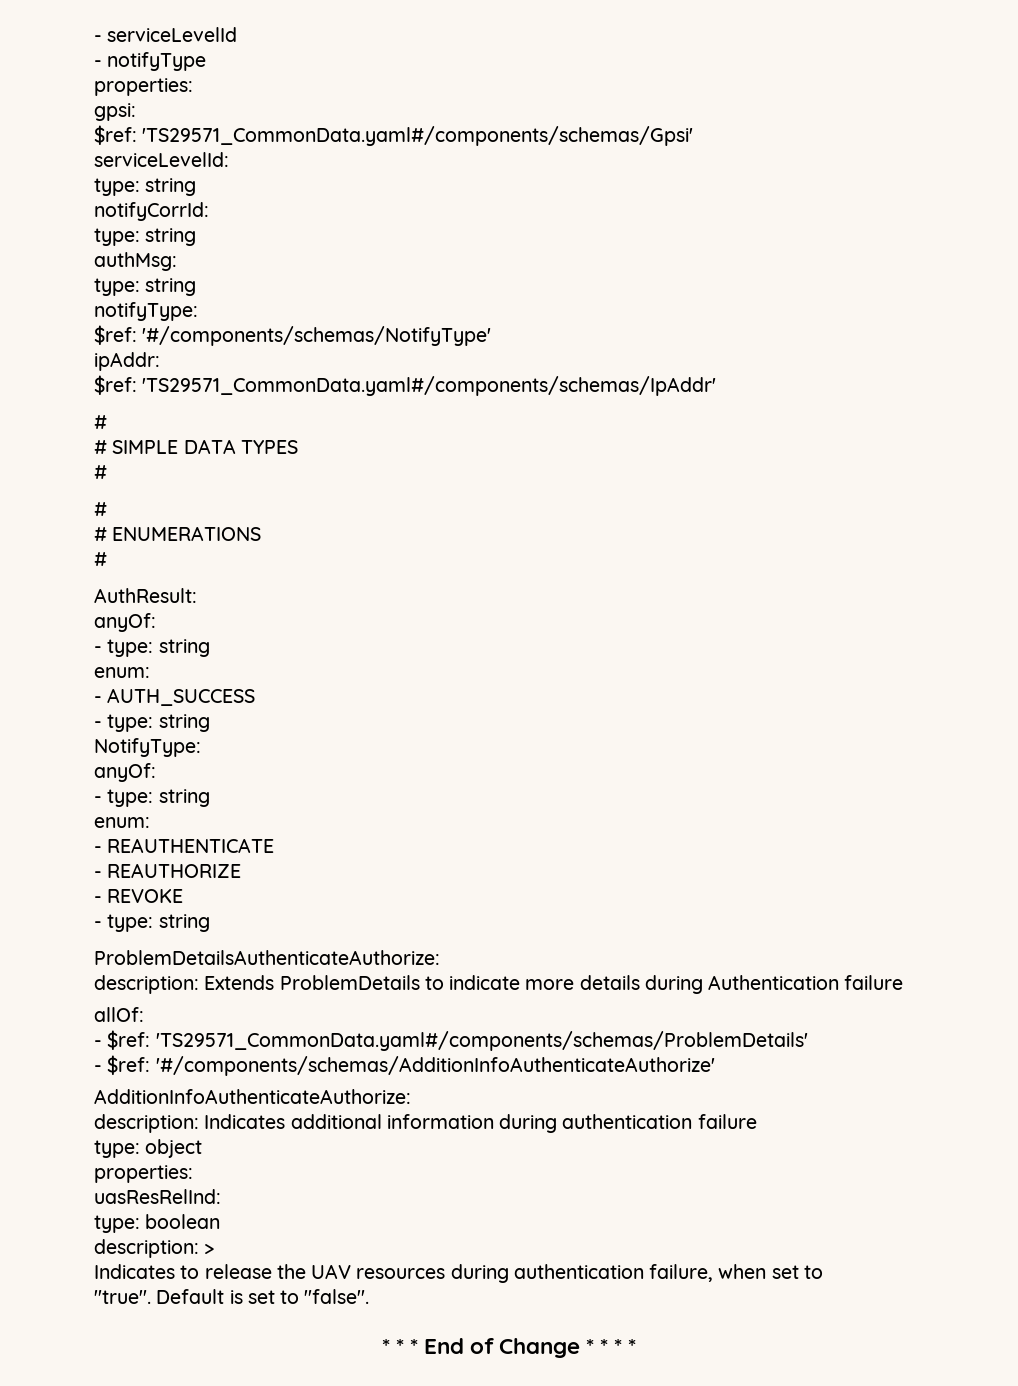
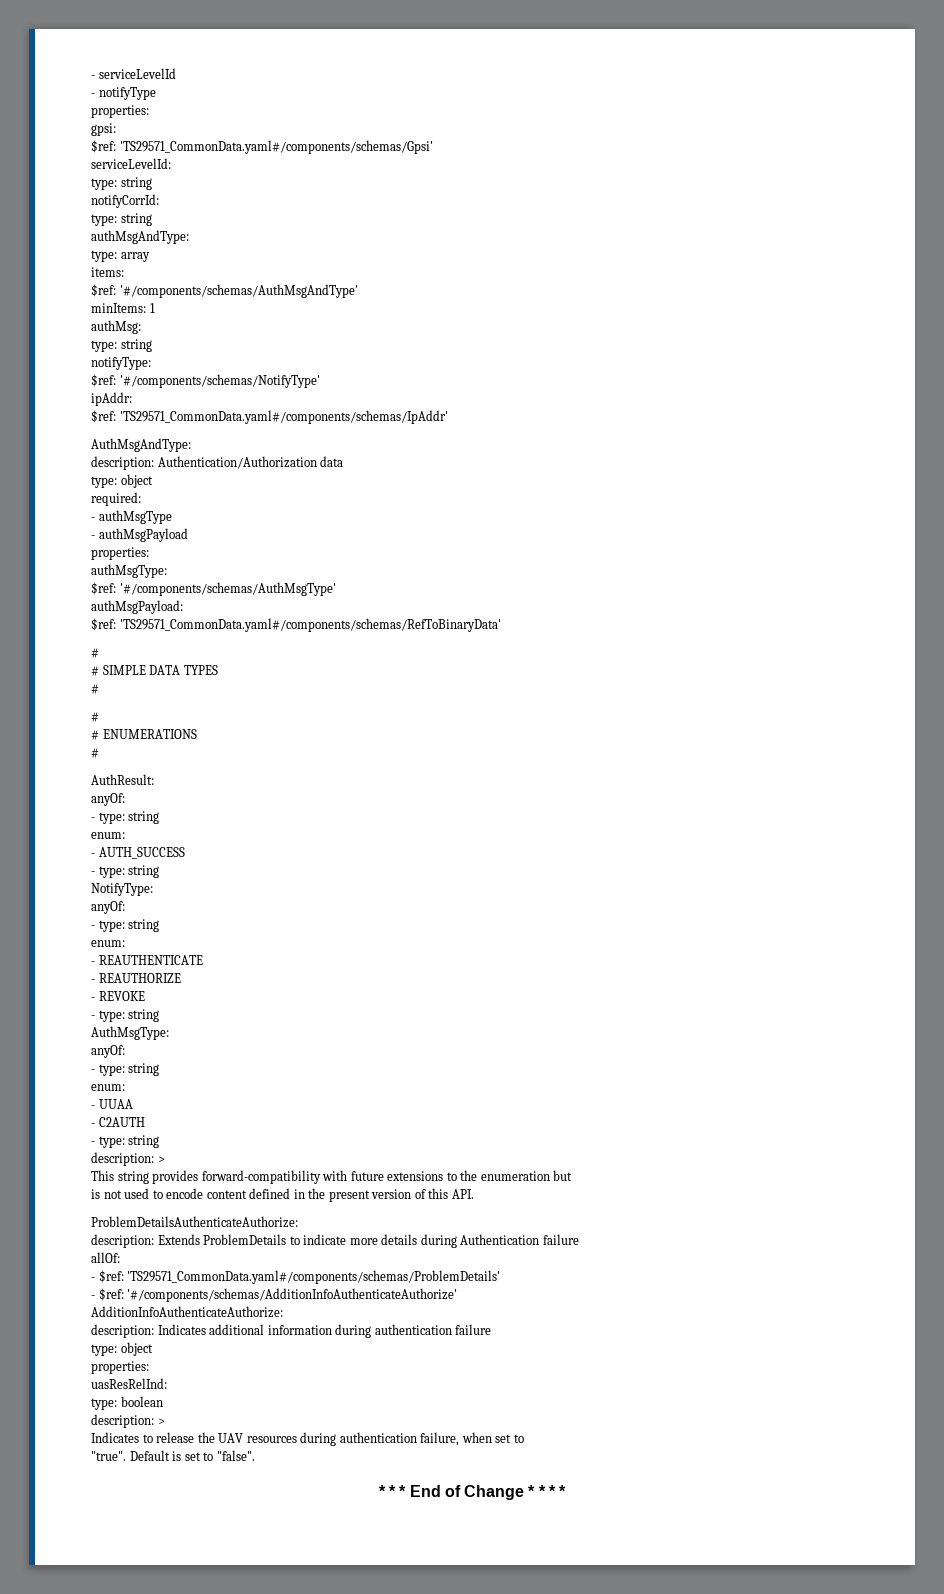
(197, 237) none -> [91,230,189,244] [91,250,150,262] [91,267,124,277] [91,284,358,298] [91,303,155,313] // authMsgAndType: // type: array // items: // $ref: '#/components/schemas/AuthMsgAndType' // minItems: 1
(717, 386) none -> [91,438,191,452] [91,456,344,470] [91,474,153,488] [91,492,141,506] [91,510,172,524] [91,528,188,542] [91,547,149,560] [91,564,167,578] [91,582,336,596] [91,600,183,614] [91,618,501,632] // AuthMsgAndType: // description: Authentication/Authorization data // type: object // required: // - authMsgType // - authMsgPayload // properties: // authMsgType: // $ref: '#/components/schemas/AuthMsgType' // authMsgPayload: // $ref: 'TS29571_CommonData.yaml#/components/schemas/RefToBinaryData'
(210, 923) none -> [91,1026,169,1040] [91,1045,125,1058] [91,1063,160,1076] [91,1084,125,1091] [91,1099,133,1109] [91,1117,145,1127] [91,1135,160,1148] [91,1152,165,1166] [91,1170,573,1184] [91,1188,474,1202] // AuthMsgType: // anyOf: // - type: string // enum: // - UUAA // - C2AUTH // - type: string // description: > // This string provides forward-compatibility with future extensions to the enumeration but // is not used to encode content defined in the present version of this API.

